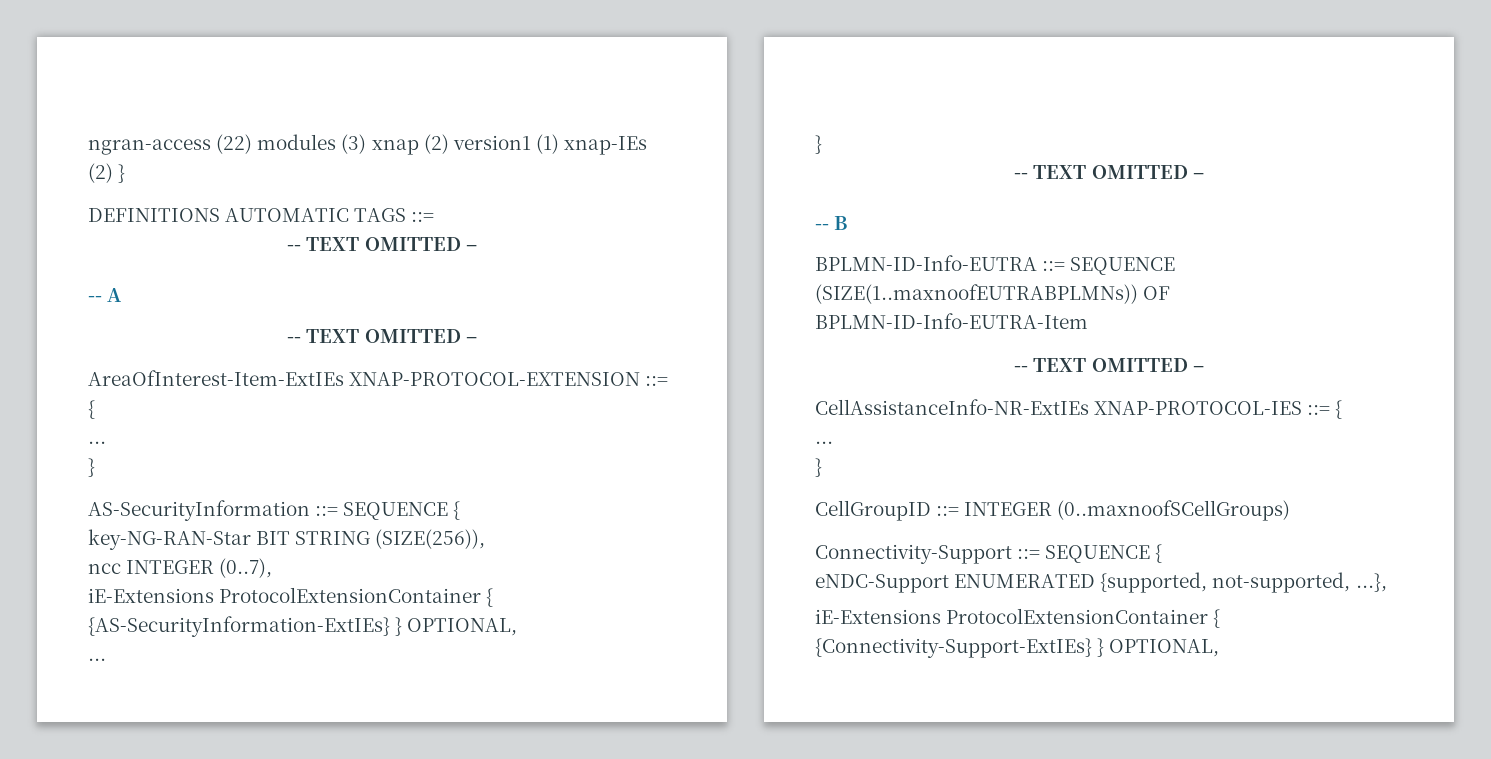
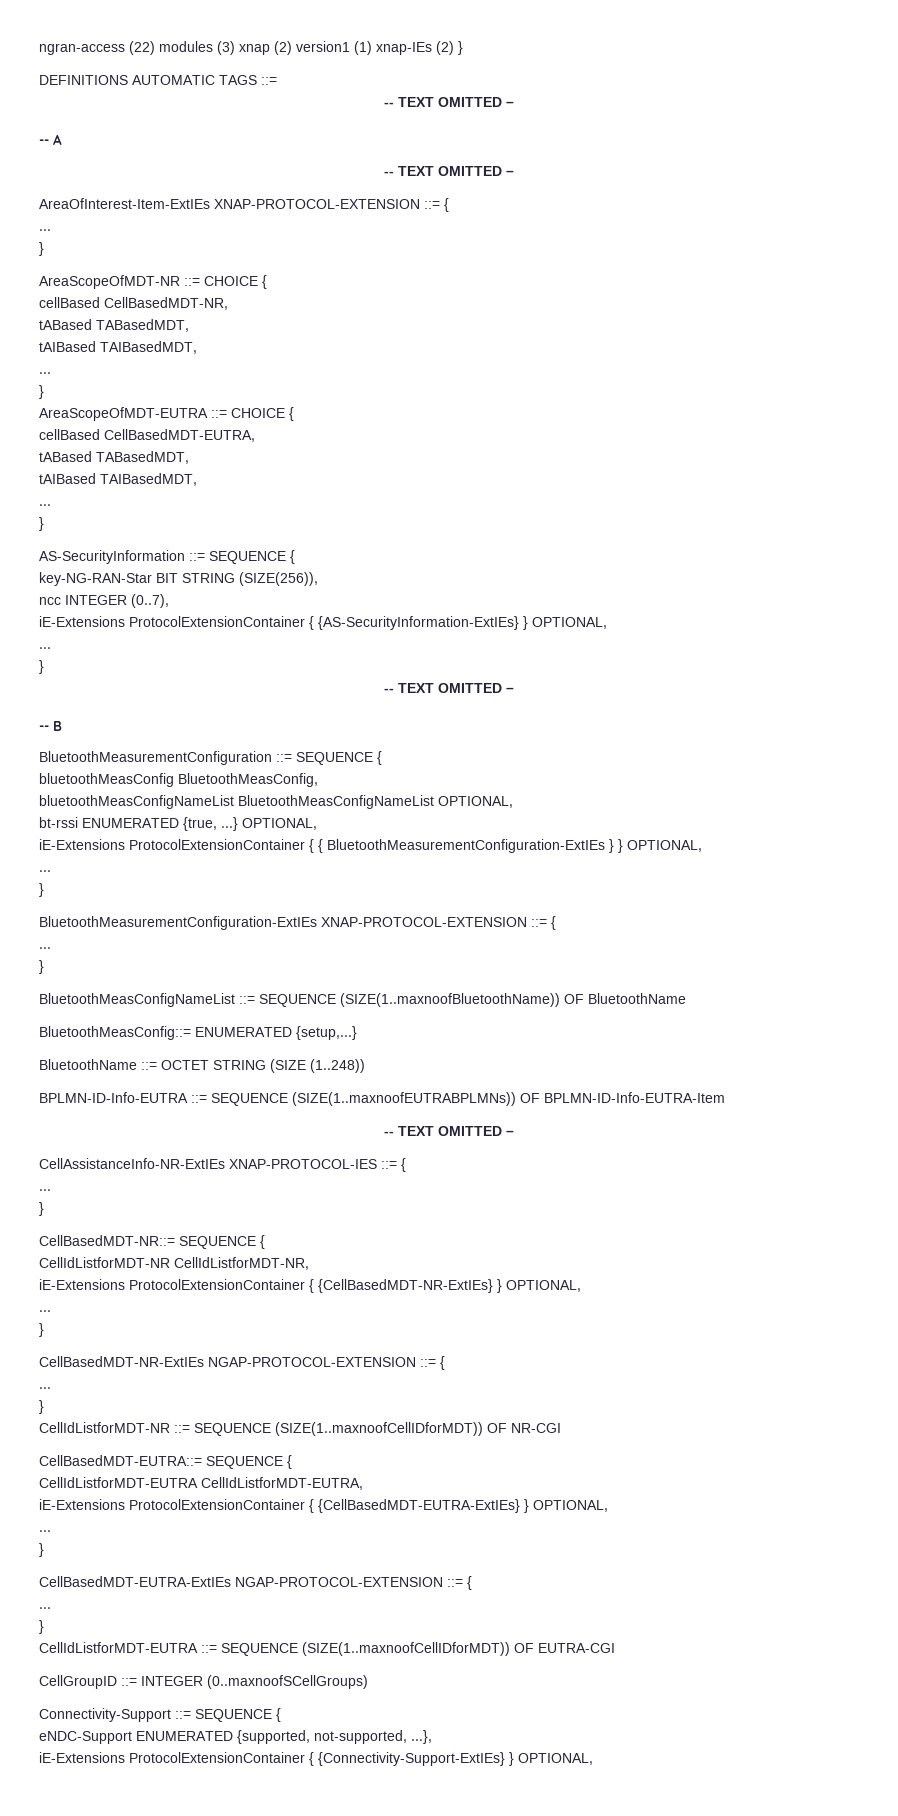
(95, 467) none -> [39,275,267,289] [39,297,228,310] [39,319,189,332] [39,341,197,354] [39,372,51,374] [39,385,44,399] [39,407,294,421] [39,429,255,442] [39,451,189,464] [39,473,197,486] [39,504,51,506] [39,517,44,531] // AreaScopeOfMDT-NR ::= CHOICE { // cellBased CellBasedMDT-NR, // tABased TABasedMDT, // tAIBased TAIBasedMDT, // ... // } // AreaScopeOfMDT-EUTRA ::= CHOICE { // cellBased CellBasedMDT-EUTRA, // tABased TABasedMDT, // tAIBased TAIBasedMDT, // ... // }
(848, 223) none -> [39,751,382,765] [39,773,318,787] [39,795,513,809] [39,817,317,831] [39,839,702,853] [39,870,51,872] [39,883,44,897] [39,916,556,930] [39,947,51,949] [39,960,44,974] [39,993,686,1007] [39,1026,357,1040] [39,1059,365,1073] // BluetoothMeasurementConfiguration ::= SEQUENCE { // bluetoothMeasConfig BluetoothMeasConfig, // bluetoothMeasConfigNameList BluetoothMeasConfigNameList OPTIONAL, // bt-rssi ENUMERATED {true, ...} OPTIONAL, // iE-Extensions ProtocolExtensionContainer { { BluetoothMeasurementConfiguration-ExtIEs } } OPTIONAL, // ... // } // BluetoothMeasurementConfiguration-ExtIEs XNAP-PROTOCOL-EXTENSION ::= { // ... // } // BluetoothMeasConfigNameList ::= SEQUENCE (SIZE(1..maxnoofBluetoothName)) OF BluetoothName // BluetoothMeasConfig::= ENUMERATED {setup,...} // BluetoothName ::= OCTET STRING (SIZE (1..248))
(822, 467) none -> [39,1235,265,1249] [39,1257,309,1270] [39,1279,581,1293] [39,1310,51,1312] [39,1323,44,1337] [39,1356,445,1370] [39,1387,51,1389] [39,1400,44,1414] [39,1422,561,1436] [39,1455,292,1469] [39,1477,363,1490] [39,1499,608,1513] [39,1530,51,1532] [39,1543,44,1557] [39,1576,472,1590] [39,1607,51,1609] [39,1620,44,1634] [39,1642,615,1656] // CellBasedMDT-NR::= SEQUENCE { // CellIdListforMDT-NR CellIdListforMDT-NR, // iE-Extensions ProtocolExtensionContainer { {CellBasedMDT-NR-ExtIEs} } OPTIONAL, // ... // } // CellBasedMDT-NR-ExtIEs NGAP-PROTOCOL-EXTENSION ::= { // ... // } // CellIdListforMDT-NR ::= SEQUENCE (SIZE(1..maxnoofCellIDforMDT)) OF NR-CGI // CellBasedMDT-EUTRA::= SEQUENCE { // CellIdListforMDT-EUTRA CellIdListforMDT-EUTRA, // iE-Extensions ProtocolExtensionContainer { {CellBasedMDT-EUTRA-ExtIEs} } OPTIONAL, // ... // } // CellBasedMDT-EUTRA-ExtIEs NGAP-PROTOCOL-EXTENSION ::= { // ... // } // CellIdListforMDT-EUTRA ::= SEQUENCE (SIZE(1..maxnoofCellIDforMDT)) OF EUTRA-CGI

